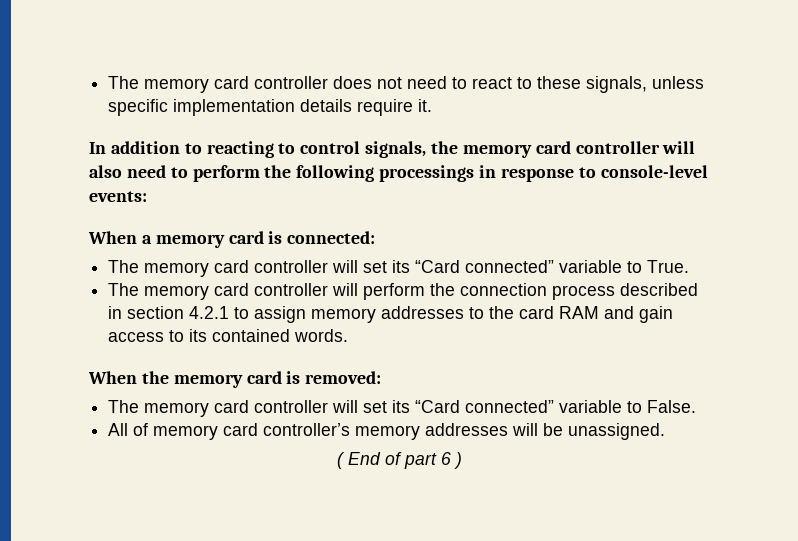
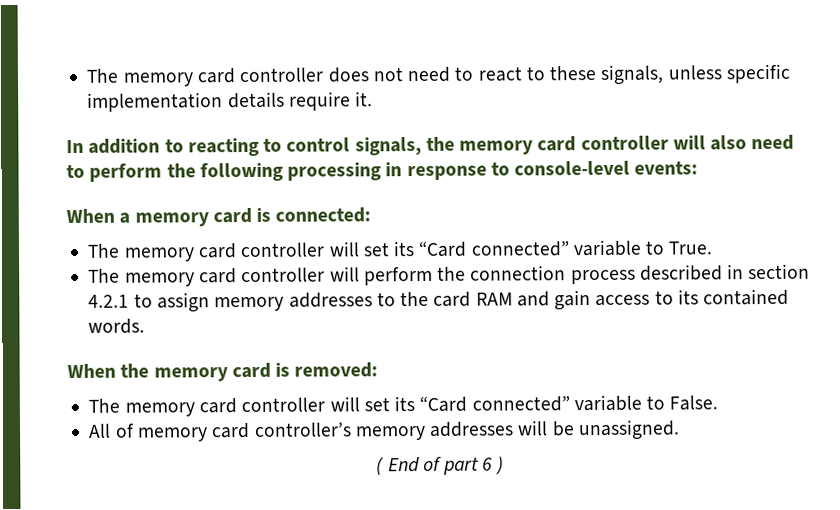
[379,165,475,182] processings -> [287,162,383,181] processing

